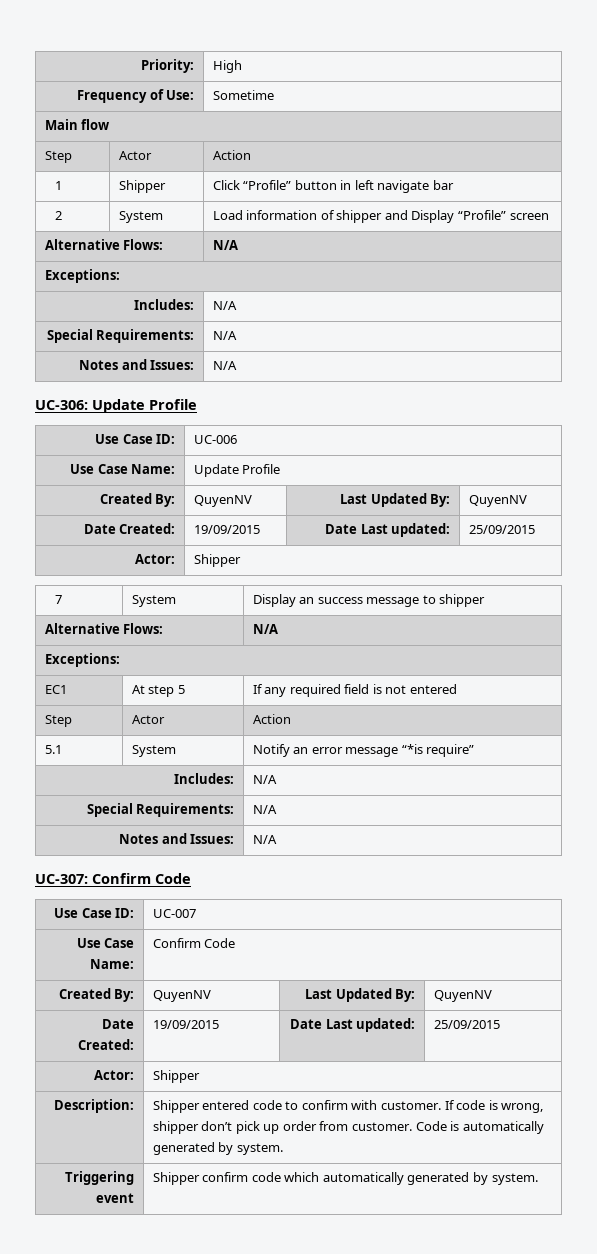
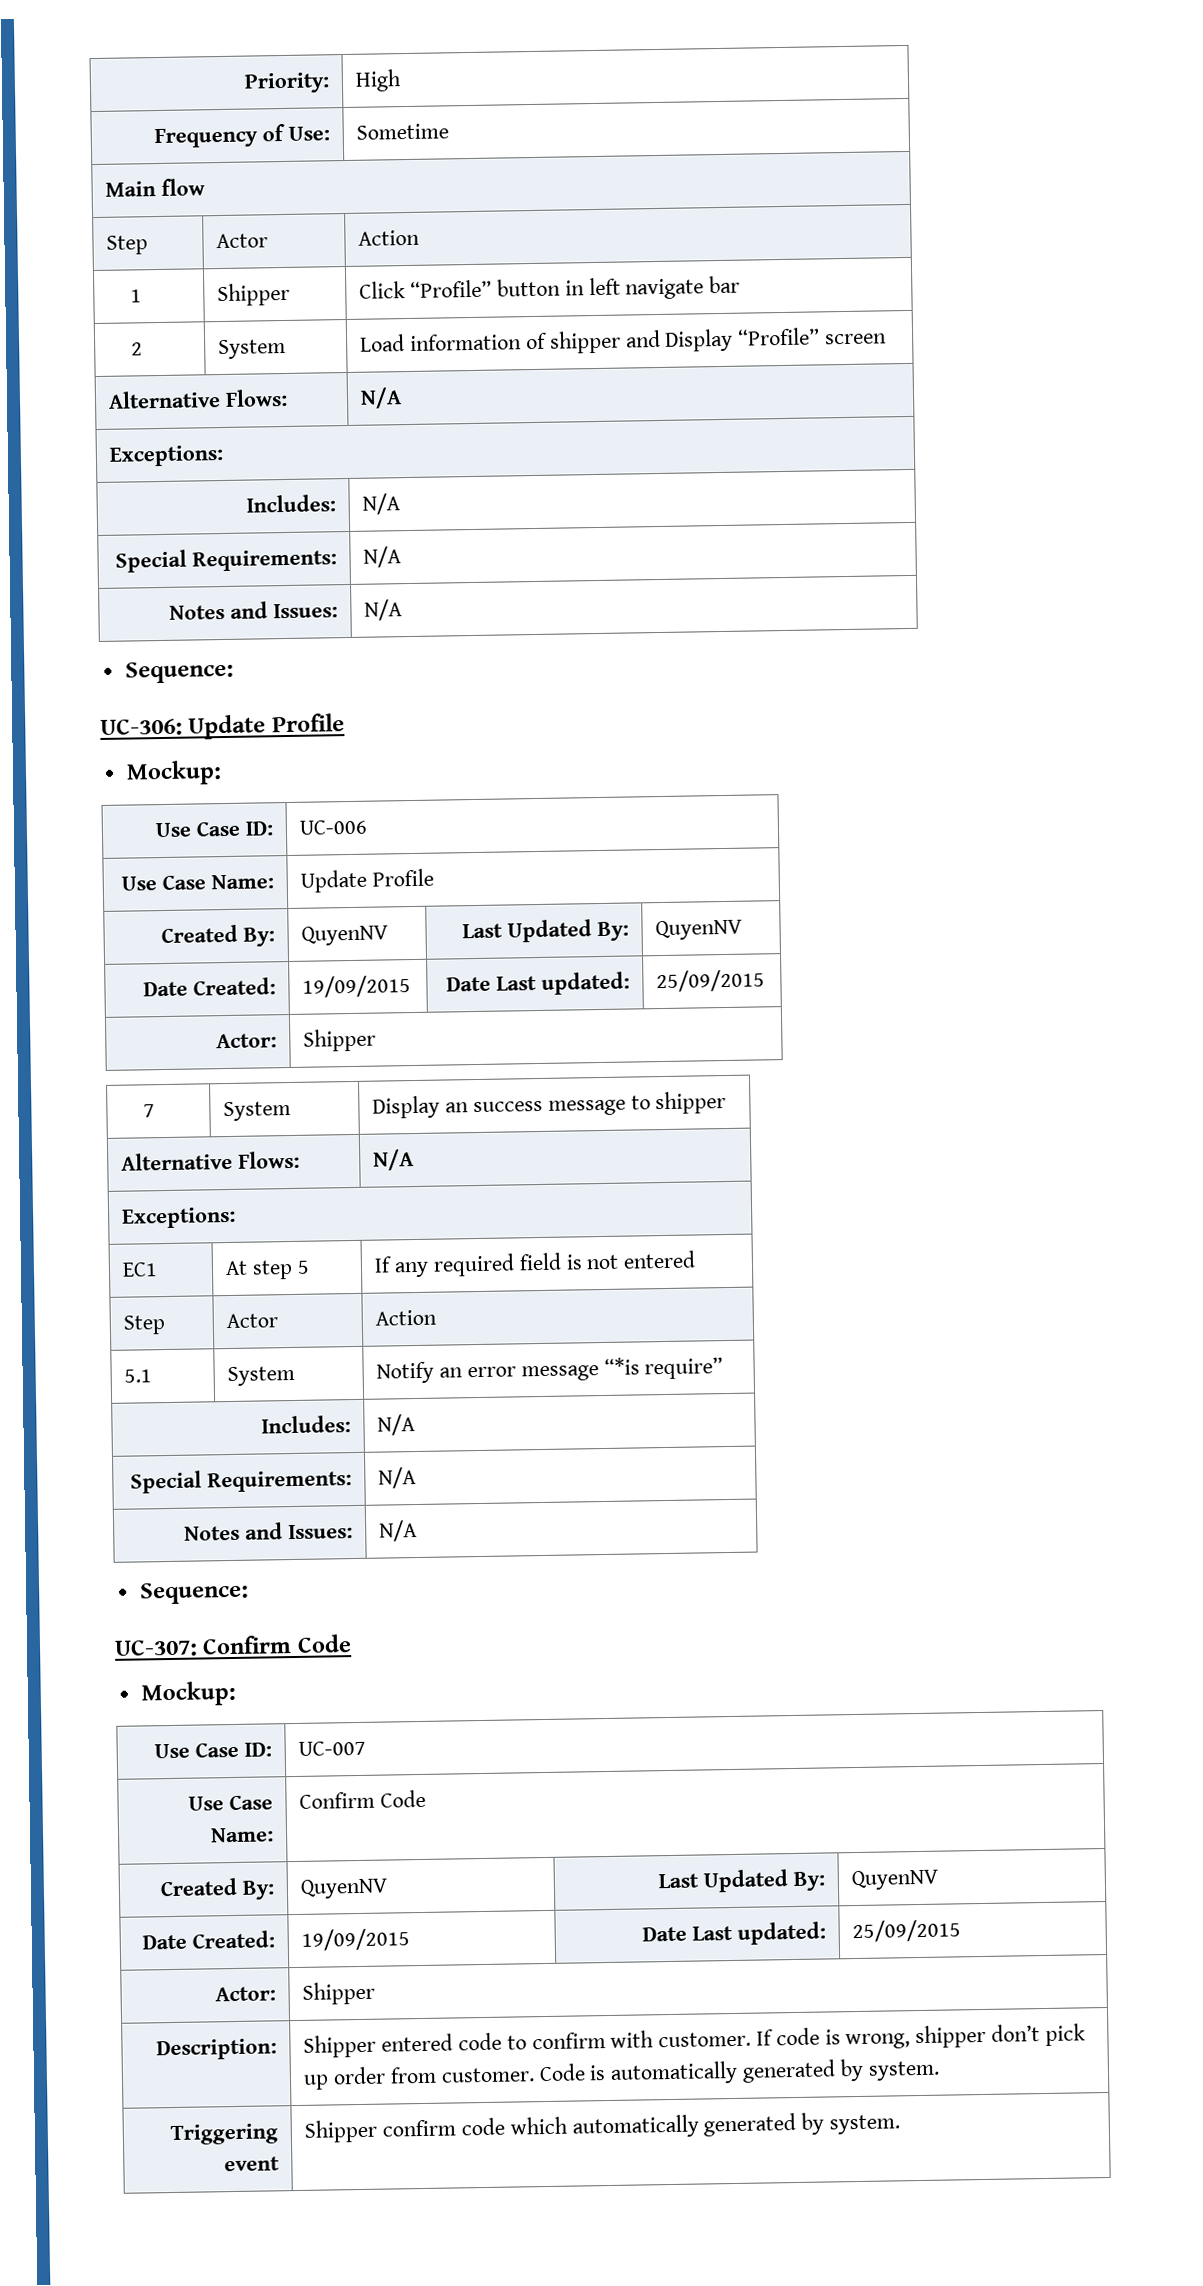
(237, 365) none -> [125,660,235,684] // Sequence:
(197, 404) none -> [126,760,223,786] // Mockup:
(277, 839) none -> [140,1581,250,1605] // Sequence:
(191, 878) none -> [141,1680,237,1707] // Mockup:

